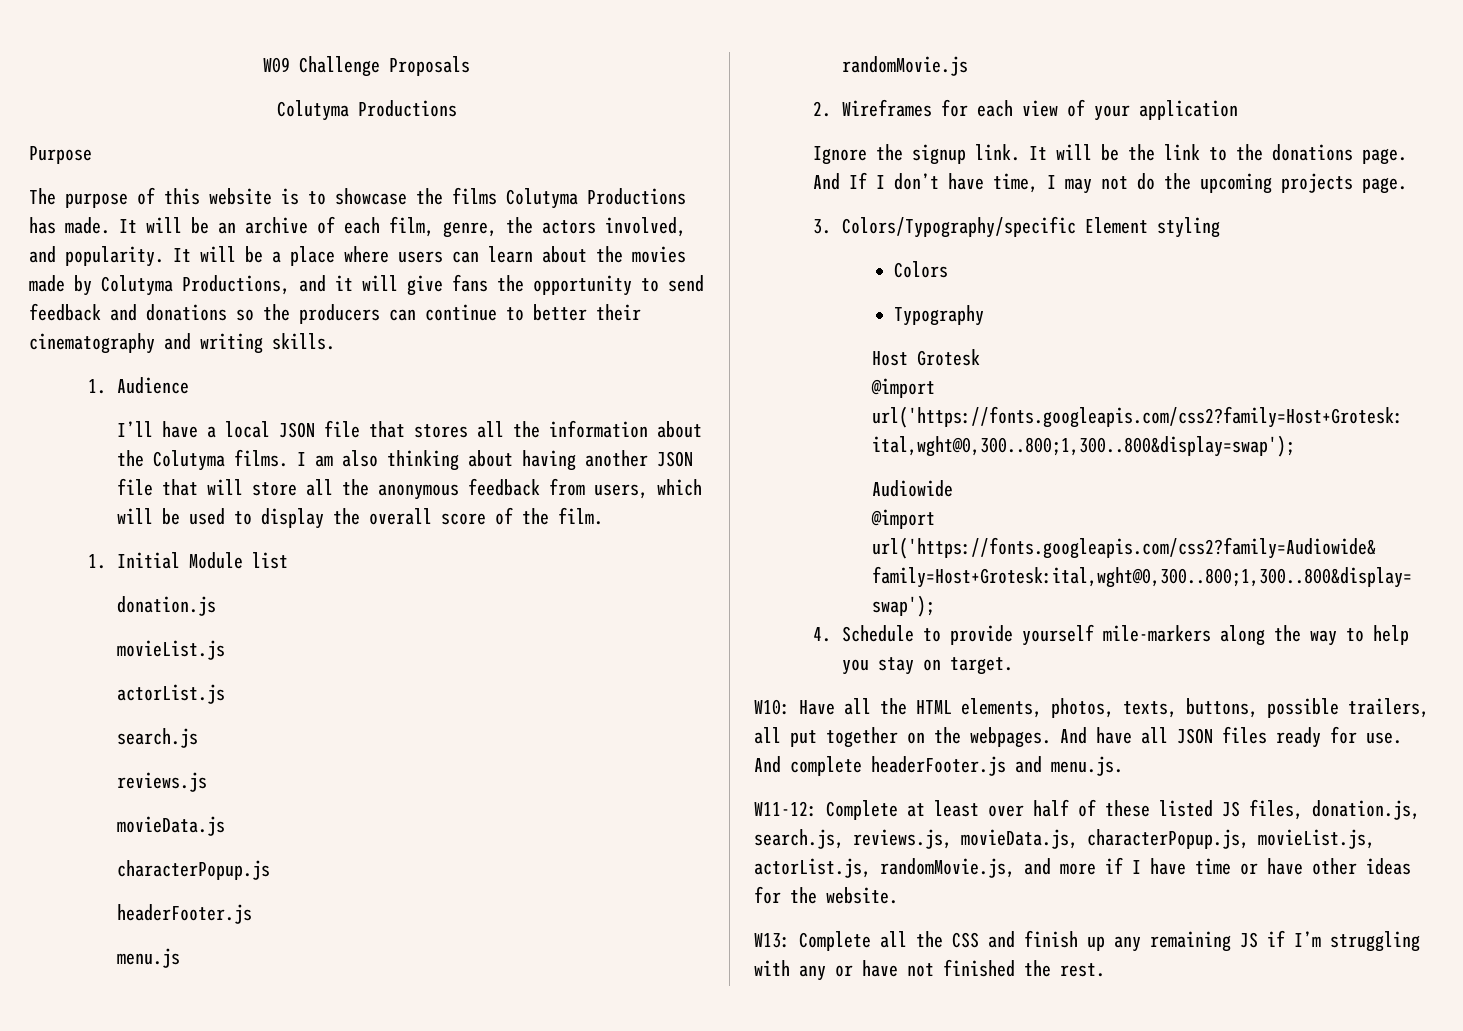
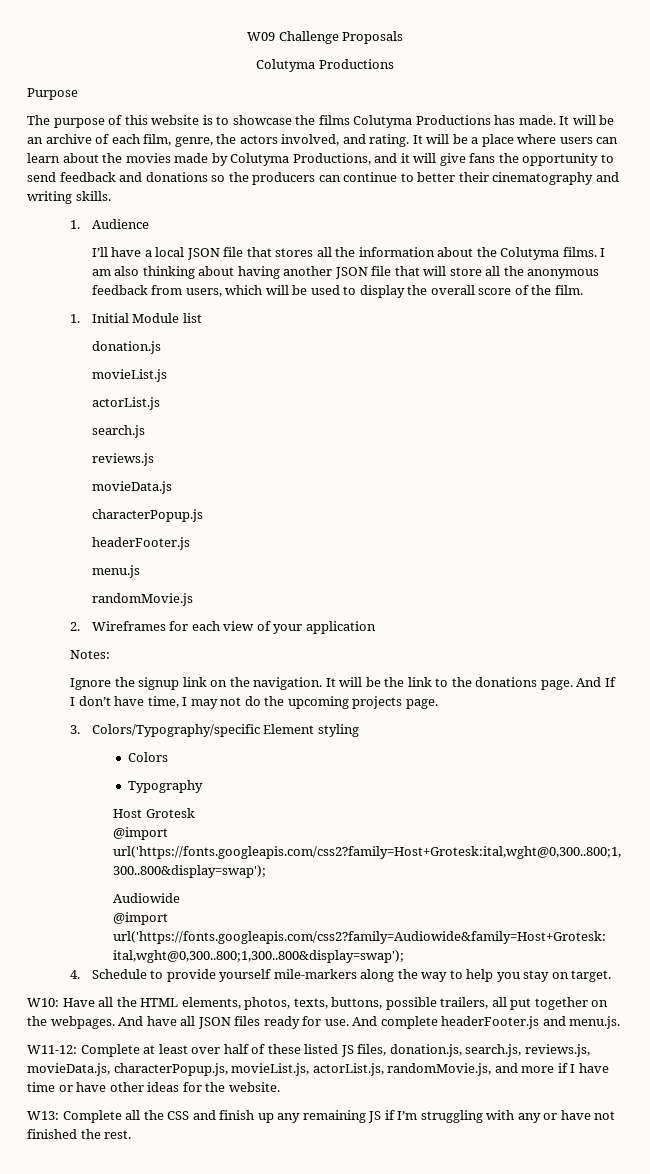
[65,246,164,267] popularity. -> [369,134,410,147] rating.
(1239, 110) none -> [70,650,111,659] // Notes:
[974,144,1020,161] link. -> [182,677,323,690] link on the navigation.

